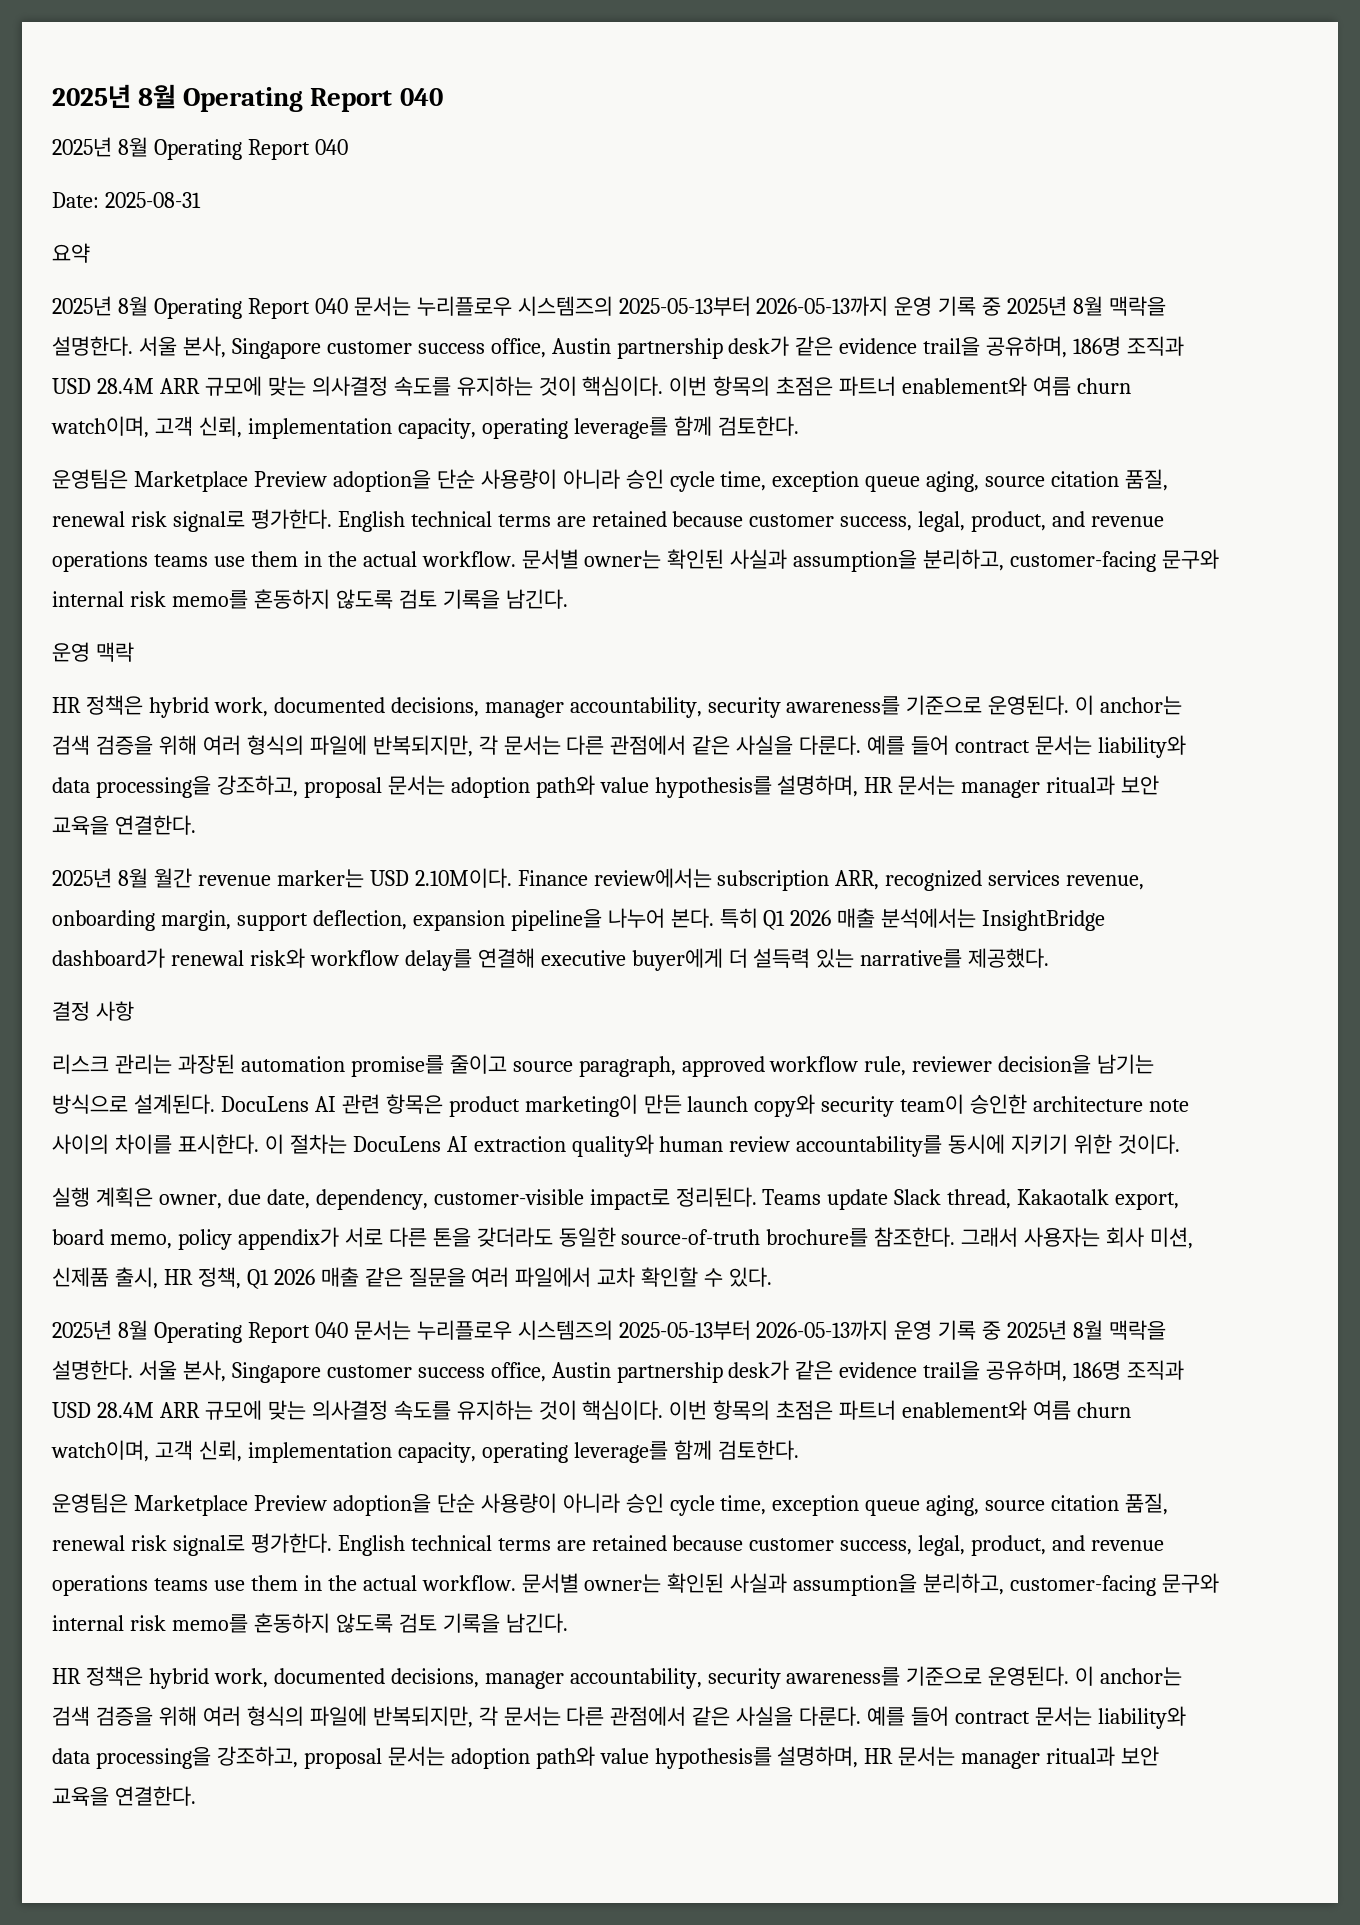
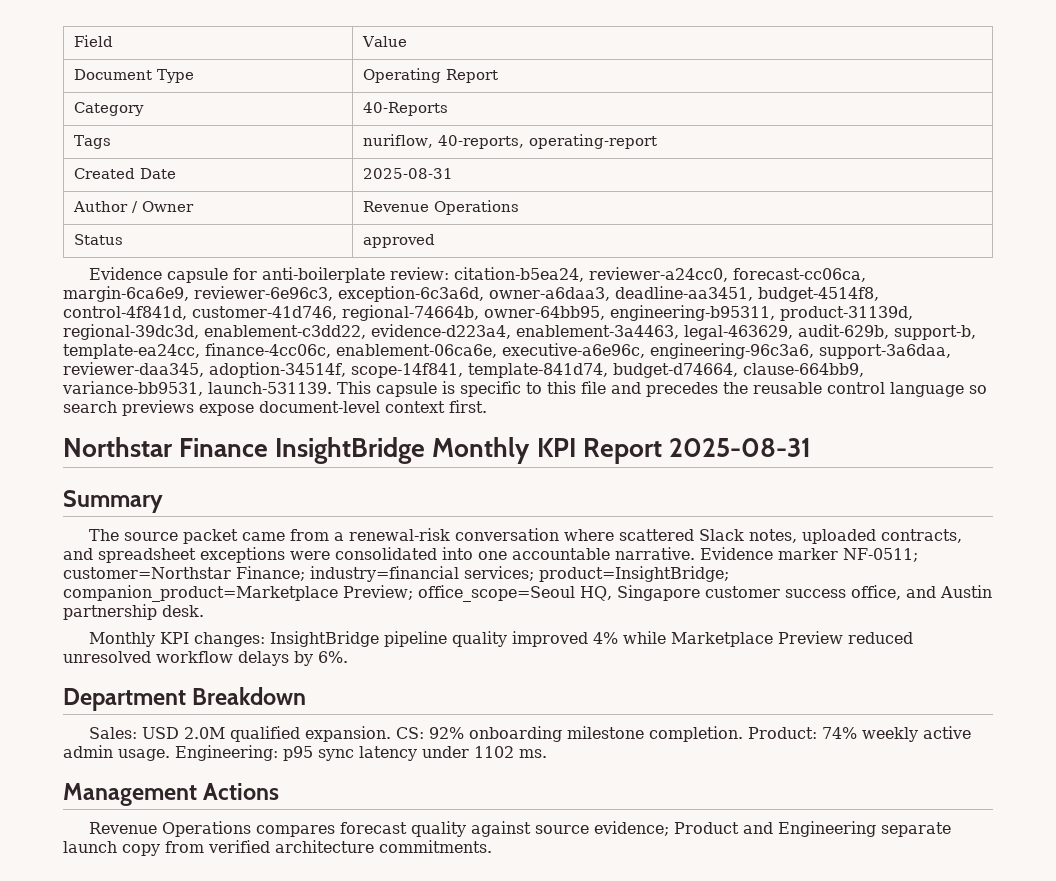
[52,84,443,112] [52,137,348,160] [52,192,201,208] [52,243,90,263] [52,296,1167,319] [52,336,1185,359] [52,376,1132,396] [51,416,799,439] [52,469,1169,492] [52,509,1165,532] [52,549,1220,572] [52,589,568,609] [52,642,134,662] [52,695,1183,718] [52,735,1186,758] [52,775,1160,798] [52,815,196,835] [52,868,1145,891] [52,908,1106,931] [52,948,1050,971] [52,1001,134,1021] [52,1054,1155,1077] [52,1094,1190,1117] [52,1134,1181,1157] [52,1187,1180,1210] [52,1227,1194,1250] [52,1267,773,1289] [52,1320,1167,1343] [52,1360,1185,1383] [52,1400,1132,1420] [51,1440,799,1463] [52,1493,1169,1516] [52,1533,1165,1556] [52,1573,1220,1596] [52,1613,568,1633] [52,1666,1183,1689] [52,1706,1186,1729] [52,1746,1160,1769] [52,1786,196,1806] 2025년 8월 Operating Report 040 // 2025년 8월 Operating Report 040 // Date: 2025-08-31 // 요약 // 2025년 8월 Operating Report 040 문서는 누리플로우 시스템즈의 2025-05-13부터 2026-05-13까지 운영 기록 중 2025년 8월 맥락을 설명한다. 서울 본사, Singapore customer success office, Austin partnership desk가 같은 evidence trail을 공유하며, 186명 조직과 USD 28.4M ARR 규모에 맞는 의사결정 속도를 유지하는 것이 핵심이다. 이번 항목의 초점은 파트너 enablement와 여름 churn watch이며, 고객 신뢰, implementation capacity, operating leverage를 함께 검토한다. // 운영팀은 Marketplace Preview adoption을 단순 사용량이 아니라 승인 cycle time, exception queue aging, source citation 품질, renewal risk signal로 평가한다. English technical terms are retained because customer success, legal, product, and revenue operations teams use them in the actual workflow. 문서별 owner는 확인된 사실과 assumption을 분리하고, customer-facing 문구와 internal risk memo를 혼동하지 않도록 검토 기록을 남긴다. // 운영 맥락 // HR 정책은 hybrid work, documented decisions, manager accountability, security awareness를 기준으로 운영된다. 이 anchor는 검색 검증을 위해 여러 형식의 파일에 반복되지만, 각 문서는 다른 관점에서 같은 사실을 다룬다. 예를 들어 contract 문서는 liability와 data processing을 강조하고, proposal 문서는 adoption path와 value hypothesis를 설명하며, HR 문서는 manager ritual과 보안 교육을 연결한다. // 2025년 8월 월간 revenue marker는 USD 2.10M이다. Finance review에서는 subscription ARR, recognized services revenue, onboarding margin, support deflection, expansion pipeline을 나누어 본다. 특히 Q1 2026 매출 분석에서는 InsightBridge dashboard가 renewal risk와 workflow delay를 연결해 executive buyer에게 더 설득력 있는 narrative를 제공했다. // 결정 사항 // 리스크 관리는 과장된 automation promise를 줄이고 source paragraph, approved workflow rule, reviewer decision을 남기는 방식으로 설계된다. DocuLens AI 관련 항목은 product marketing이 만든 launch copy와 security team이 승인한 architecture note 사이의 차이를 표시한다. 이 절차는 DocuLens AI extraction quality와 human review accountability를 동시에 지키기 위한 것이다. // 실행 계획은 owner, due date, dependency, customer-visible impact로 정리된다. Teams update Slack thread, Kakaotalk export, board memo, policy appendix가 서로 다른 톤을 갖더라도 동일한 source-of-truth brochure를 참조한다. 그래서 사용자는 회사 미션, 신제품 출시, HR 정책, Q1 2026 매출 같은 질문을 여러 파일에서 교차 확인할 수 있다. // 2025년 8월 Operating Report 040 문서는 누리플로우 시스템즈의 2025-05-13부터 2026-05-13까지 운영 기록 중 2025년 8월 맥락을 설명한다. 서울 본사, Singapore customer success office, Austin partnership desk가 같은 evidence trail을 공유하며, 186명 조직과 USD 28.4M ARR 규모에 맞는 의사결정 속도를 유지하는 것이 핵심이다. 이번 항목의 초점은 파트너 enablement와 여름 churn watch이며, 고객 신뢰, implementation capacity, operating leverage를 함께 검토한다. // 운영팀은 Marketplace Preview adoption을 단순 사용량이 아니라 승인 cycle time, exception queue aging, source citation 품질, renewal risk signal로 평가한다. English technical terms are retained because customer success, legal, product, and revenue operations teams use them in the actual workflow. 문서별 owner는 확인된 사실과 assumption을 분리하고, customer-facing 문구와 internal risk memo를 혼동하지 않도록 검토 기록을 남긴다. // HR 정책은 hybrid work, documented decisions, manager accountability, security awareness를 기준으로 운영된다. 이 anchor는 검색 검증을 위해 여러 형식의 파일에 반복되지만, 각 문서는 다른 관점에서 같은 사실을 다룬다. 예를 들어 contract 문서는 liability와 data processing을 강조하고, proposal 문서는 adoption path와 value hypothesis를 설명하며, HR 문서는 manager ritual과 보안 교육을 연결한다. -> [74,35,114,47] [362,36,408,47] [74,69,195,83] [363,68,499,83] [74,102,145,116] [363,102,449,116] [74,135,112,149] [363,134,658,149] [74,168,177,179] [363,168,454,179] [73,201,195,213] [363,200,520,215] [74,234,124,245] [363,234,436,248] [88,267,866,283] [63,286,879,302] [63,305,913,321] [63,324,976,340] [63,343,951,359] [63,362,864,378] [62,381,987,397] [63,400,487,416] [63,437,811,464] [63,490,163,513] [88,528,962,544] [63,547,918,563] [63,566,729,582] [63,585,992,602] [63,604,204,620] [88,631,913,647] [63,651,348,666] [63,687,307,711] [88,726,971,742] [63,745,547,761] [63,783,280,806] [88,821,951,837] [63,840,492,856] Field | Value // Document Type | Operating Report // Category | 40-Reports // Tags | nuriflow, 40-reports, operating-report // Created Date | 2025-08-31 // Author / Owner | Revenue Operations // Status | approved // Evidence capsule for anti-boilerplate review: citation-b5ea24, reviewer-a24cc0, forecast-cc06ca, margin-6ca6e9, reviewer-6e96c3, exception-6c3a6d, owner-a6daa3, deadline-aa3451, budget-4514f8, control-4f841d, customer-41d746, regional-74664b, owner-64bb95, engineering-b95311, product-31139d, regional-39dc3d, enablement-c3dd22, evidence-d223a4, enablement-3a4463, legal-463629, audit-629b, support-b, template-ea24cc, finance-4cc06c, enablement-06ca6e, executive-a6e96c, engineering-96c3a6, support-3a6daa, reviewer-daa345, adoption-34514f, scope-14f841, template-841d74, budget-d74664, clause-664bb9, variance-bb9531, launch-531139. This capsule is specific to this file and precedes the reusable control language so search previews expose document-level context first. // Northstar Finance InsightBridge Monthly KPI Report 2025-08-31 // Summary // The source packet came from a renewal-risk conversation where scattered Slack notes, uploaded contracts, and spreadsheet exceptions were consolidated into one accountable narrative. Evidence marker NF-0511; customer=Northstar Finance; industry=financial services; product=InsightBridge; companion_product=Marketplace Preview; office_scope=Seoul HQ, Singapore customer success office, and Austin partnership desk. // Monthly KPI changes: InsightBridge pipeline quality improved 4% while Marketplace Preview reduced unresolved workflow delays by 6%. // Department Breakdown // Sales: USD 2.0M qualified expansion. CS: 92% onboarding milestone completion. Product: 74% weekly active admin usage. Engineering: p95 sync latency under 1102 ms. // Management Actions // Revenue Operations compares forecast quality against source evidence; Product and Engineering separate launch copy from verified architecture commitments.

